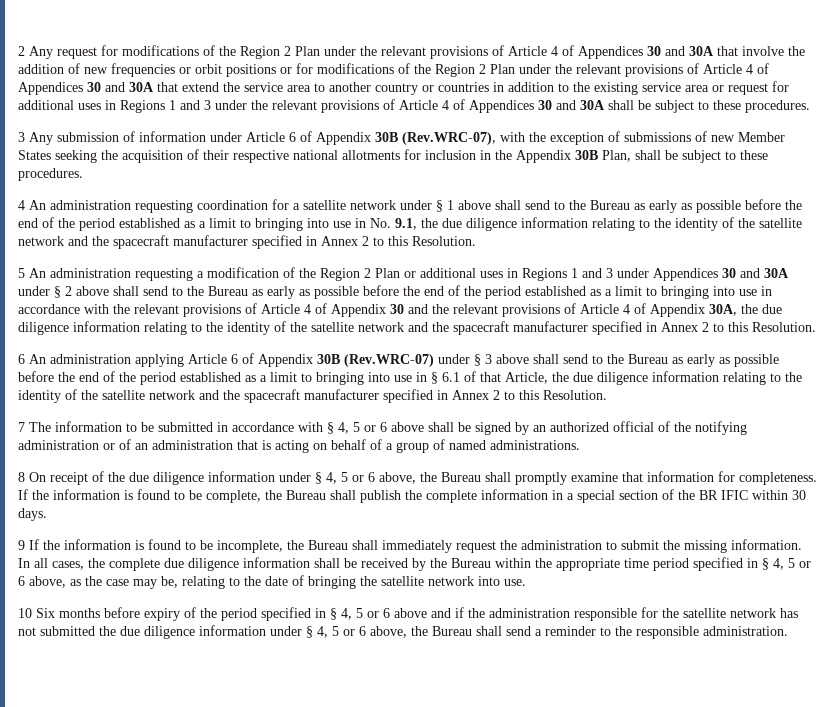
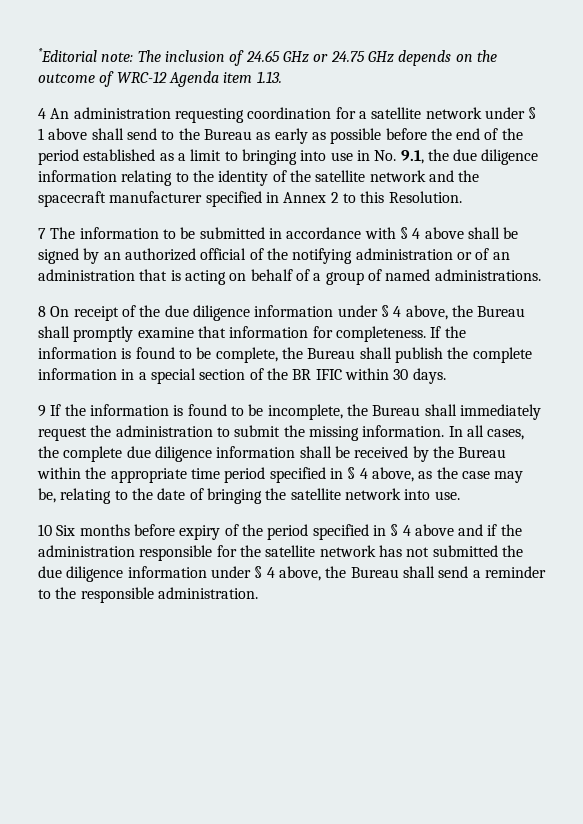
[18,45,805,59] [18,63,769,77] [18,81,789,95] [18,99,810,113] [18,131,785,145] [18,149,768,163] [18,168,83,181] 2 Any request for modifications of the Region 2 Plan under the relevant provisions of Article 4 of Appendices 30 and 30A that involve the addition of new frequencies or orbit positions or for modifications of the Region 2 Plan under the relevant provisions of Article 4 of Appendices 30 and 30A that extend the service area to another country or countries in addition to the existing service area or request for additional uses in Regions 1 and 3 under the relevant provisions of Article 4 of Appendices 30 and 30A shall be subject to these procedures. // 3 Any submission of information under Article 6 of Appendix 30B (Rev.WRC-07), with the exception of submissions of new Member States seeking the acquisition of their respective national allotments for inclusion in the Appendix 30B Plan, shall be subject to these procedures. -> [38,48,497,66] [38,71,282,87] *Editorial note: The inclusion of 24.65 GHz or 24.75 GHz depends on the outcome of WRC-12 Agenda item 1.13.
[18,267,789,281] [18,285,772,299] [18,303,782,317] [18,321,816,335] [18,353,779,367] [18,371,802,385] [18,389,607,403] // 5 An administration requesting a modification of the Region 2 Plan or additional uses in Regions 1 and 3 under Appendices 30 and 30A under § 2 above shall send to the Bureau as early as possible before the end of the period established as a limit to bringing into use in accordance with the relevant provisions of Article 4 of Appendix 30 and the relevant provisions of Article 4 of Appendix 30A, the due diligence information relating to the identity of the satellite network and the spacecraft manufacturer specified in Annex 2 to this Resolution. // 6 An administration applying Article 6 of Appendix 30B (Rev.WRC-07) under § 3 above shall send to the Bureau as early as possible before the end of the period established as a limit to bringing into use in § 6.1 of that Article, the due diligence information relating to the identity of the satellite network and the spacecraft manufacturer specified in Annex 2 to this Resolution. -> (462, 197) none
[338,422,387,434] 4, 5 or 6 -> [412,228,421,239] 4
[326,472,375,484] 4, 5 or 6 -> [393,306,402,317] 4
[773,558,811,570] [18,576,25,586] 4, 5 or 6 -> [359,468,368,479] 4
[341,608,390,620] 4, 5 or 6 -> [402,525,411,536] 4
[317,626,366,638] 4, 5 or 6 -> [266,567,275,578] 4

